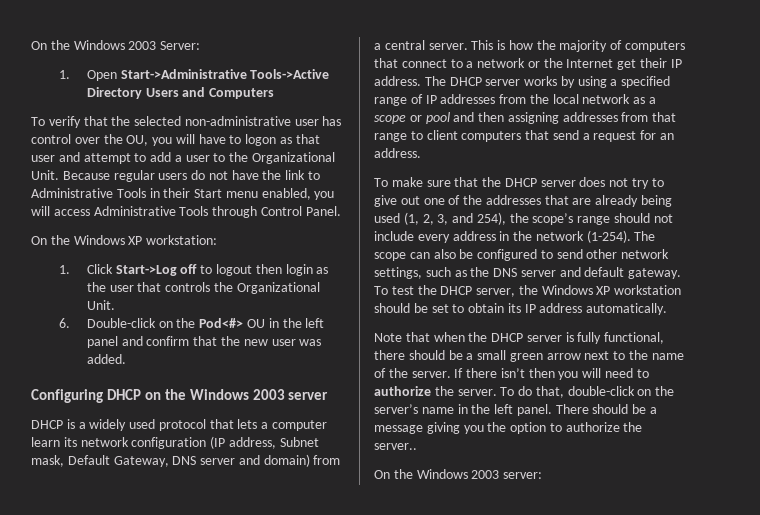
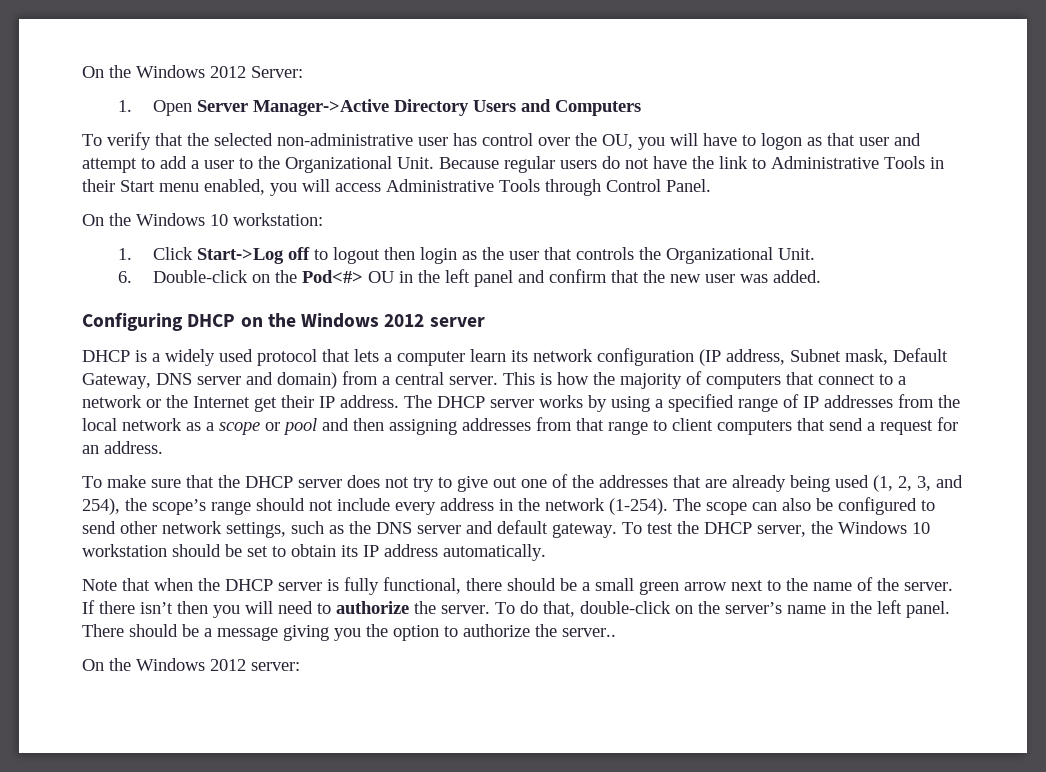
[31,40,157,50] On the Windows 2003 -> [82,65,246,78] On the Windows 2012
[120,69,330,79] Start->Administrative Tools->Active -> [197,99,390,116] Server Manager->Active
[128,236,143,245] XP -> [210,214,228,226] 10
[252,389,285,400] 2003 -> [384,314,425,327] 2012
[596,286,611,295] XP -> [912,522,930,534] 10
[471,470,500,479] 2003 -> [210,659,246,671] 2012

